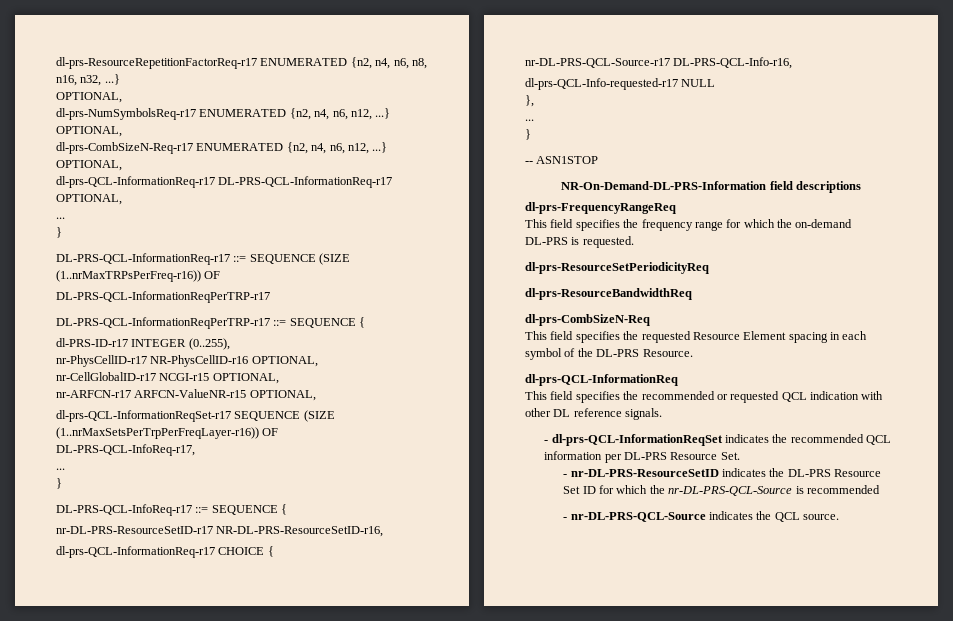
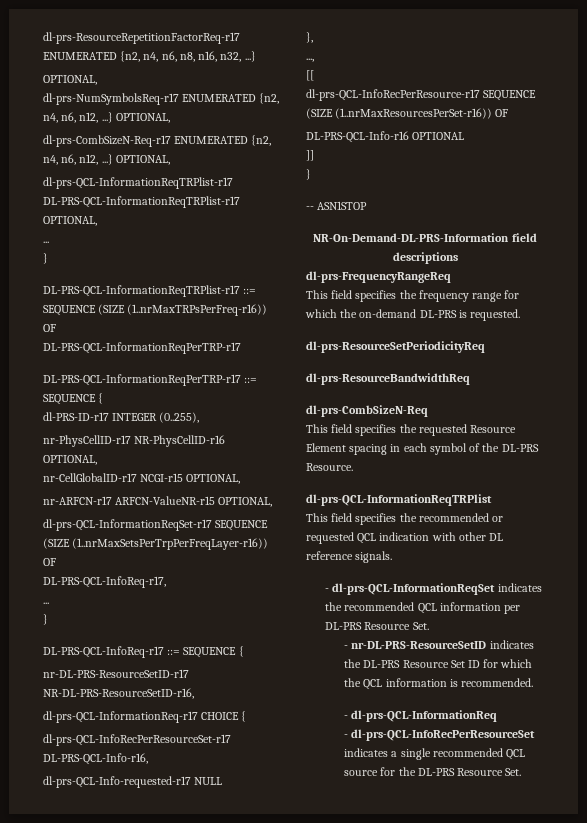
[56,176,393,188] dl-prs-QCL-InformationReq-r17 DL-PRS-QCL-InformationReq-r17 -> [43,177,233,189] [43,196,240,208] dl-prs-QCL-InformationReqTRPlist-r17 DL-PRS-QCL-InformationReqTRPlist-r17
[56,253,230,265] DL-PRS-QCL-InformationReq-r17 -> [43,285,240,297] DL-PRS-QCL-InformationReqTRPlist-r17
[525,58,670,68] nr-DL-PRS-QCL-Source-r17 -> [43,734,231,746] dl-prs-QCL-InfoRecPerResourceSet-r17
[525,119,534,121] ... -> [306,58,314,62] [306,70,314,81] [306,89,537,101] [306,108,509,119] [306,131,465,143] [306,150,314,161] ..., // [[ // dl-prs-QCL-InfoRecPerResource-r17 SEQUENCE (SIZE (1..nrMaxResourcesPerSet-r16)) OF // DL-PRS-QCL-Info-r16 OPTIONAL // ]]
[525,374,678,386] dl-prs-QCL-InformationReq -> [306,494,492,506] dl-prs-QCL-InformationReqTRPlist
[668,485,880,496] [563,511,840,522] nr-DL-PRS-QCL-Source is recommended // - nr-DL-PRS-QCL-Source indicates the QCL source. -> [363,678,533,690] [344,710,498,722] [344,729,536,741] [344,748,525,760] [344,767,522,776] QCL information is recommended. // - dl-prs-QCL-InformationReq // - dl-prs-QCL-InfoRecPerResourceSet indicates a single recommended QCL source for the DL-PRS Resource Set.

